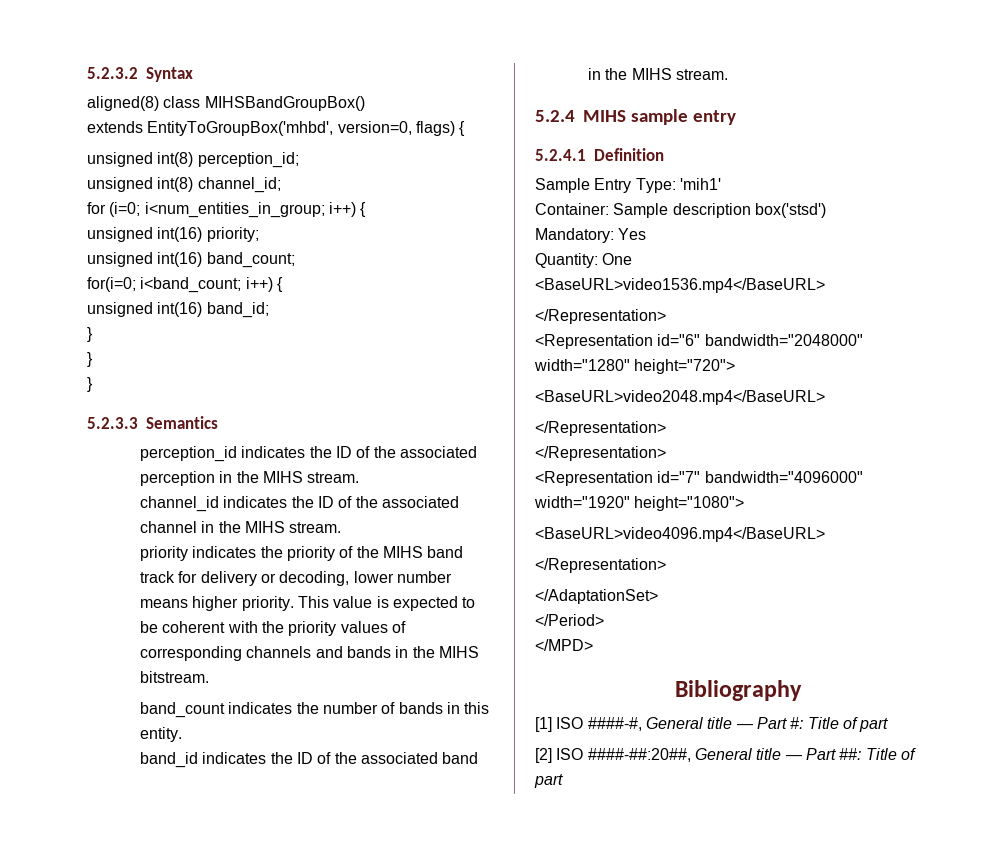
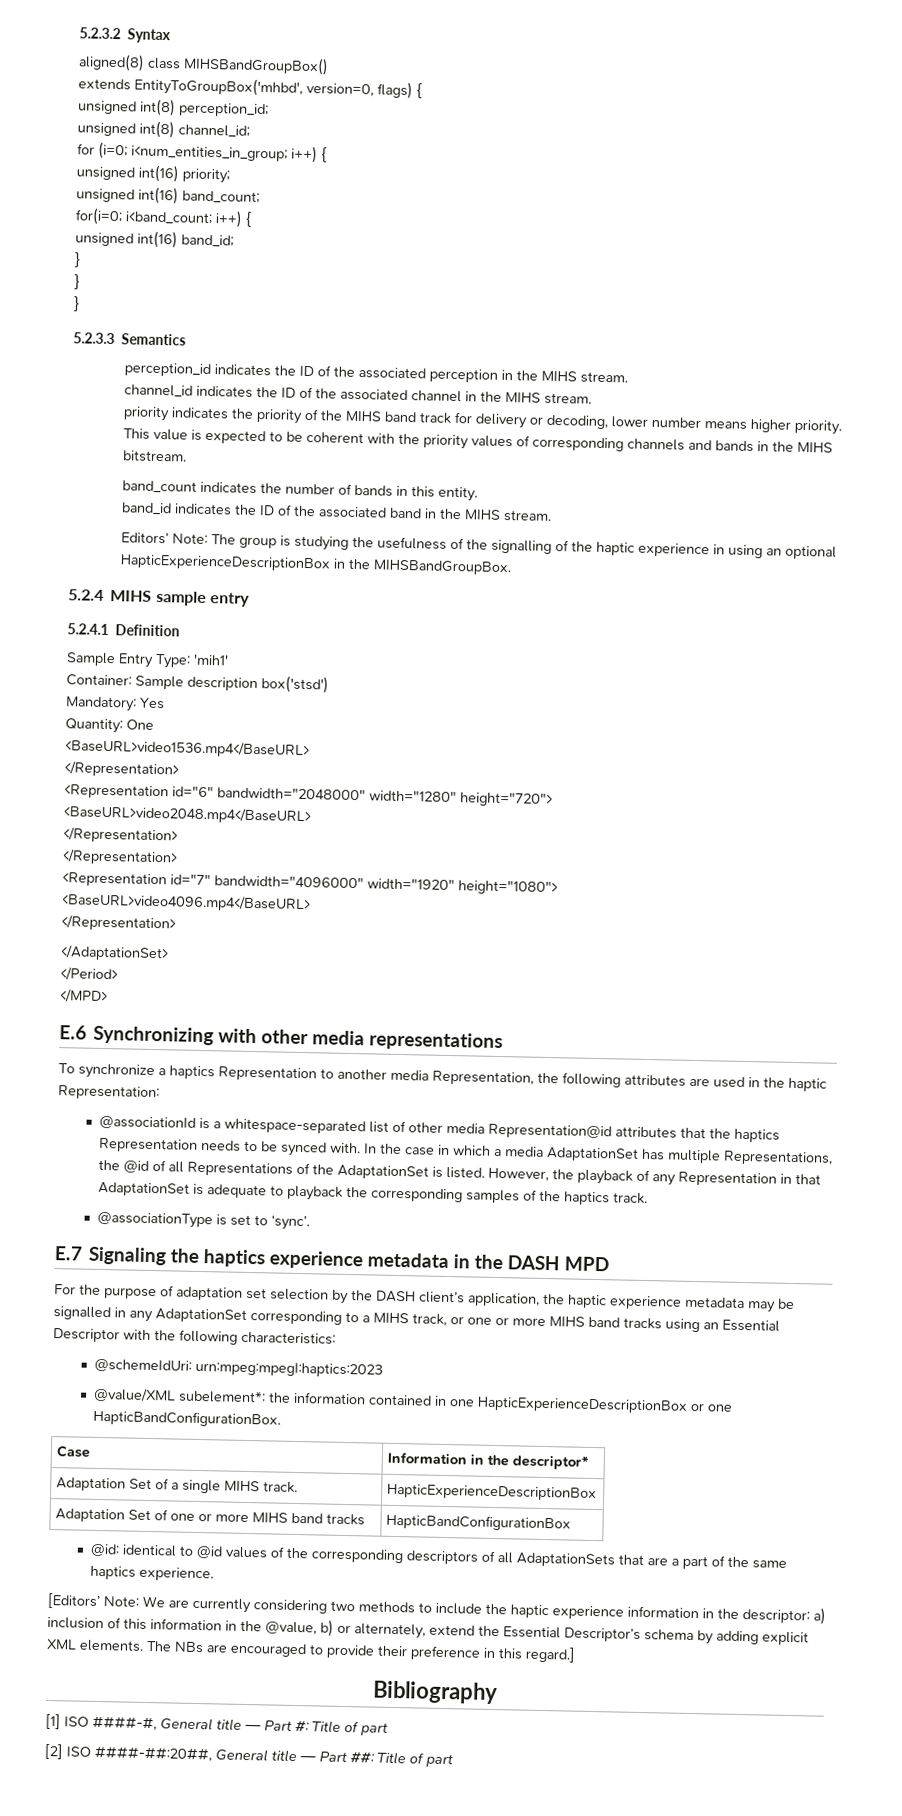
(729, 74) none -> [121,532,838,560] [120,554,513,576] // Editors’ Note: The group is studying the usefulness of the signalling of the haptic experience in using an optional HapticExperienceDescriptionBox in the MIHSBandGroupBox.
(593, 645) none -> [59,1025,504,1052] [58,1063,827,1092] [58,1085,160,1101] [99,1115,781,1143] [99,1137,834,1166] [98,1159,822,1187] [98,1181,649,1206] [97,1211,311,1231] [54,1246,610,1272] [54,1284,795,1313] [53,1306,780,1333] [53,1328,336,1345] [94,1358,384,1378] [93,1387,734,1414] [93,1409,282,1428] [56,1445,92,1458] [387,1451,590,1470] [56,1477,299,1494] [387,1483,598,1502] [55,1508,366,1526] [386,1513,572,1532] [90,1543,788,1570] [90,1565,215,1582] [47,1592,826,1625] [47,1616,809,1646] [46,1638,576,1663] // E.6 Synchronizing with other media representations // To synchronize a haptics Representation to another media Representation, the following attributes are used in the haptic Representation: // @associationId is a whitespace-separated list of other media Representation@id attributes that the haptics Representation needs to be synced with. In the case in which a media AdaptationSet has multiple Representations, the @id of all Representations of the AdaptationSet is listed. However, the playback of any Representation in that AdaptationSet is adequate to playback the corresponding samples of the haptics track. // @associationType is set to ‘sync’. // E.7 Signaling the haptics experience metadata in the DASH MPD // For the purpose of adaptation set selection by the DASH client’s application, the haptic experience metadata may be signalled in any AdaptationSet corresponding to a MIHS track, or one or more MIHS band tracks using an Essential Descriptor with the following characteristics: // @schemeIdUri: urn:mpeg:mpegI:haptics:2023 // @value/XML subelement*: the information contained in one HapticExperienceDescriptionBox or one HapticBandConfigurationBox. // Case | Information in the descriptor* // Adaptation Set of a single MIHS track. | HapticExperienceDescriptionBox // Adaptation Set of one or more MIHS band tracks | HapticBandConfigurationBox // @id: identical to @id values of the corresponding descriptors of all AdaptationSets that are a part of the same haptics experience. // [Editors’ Note: We are currently considering two methods to include the haptic experience information in the descriptor: a) inclusion of this information in the @value, b) or alternately, extend the Essential Descriptor’s schema by adding explicit XML elements. The NBs are encouraged to provide their preference in this regard.]

